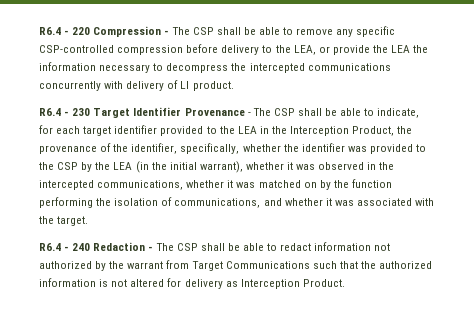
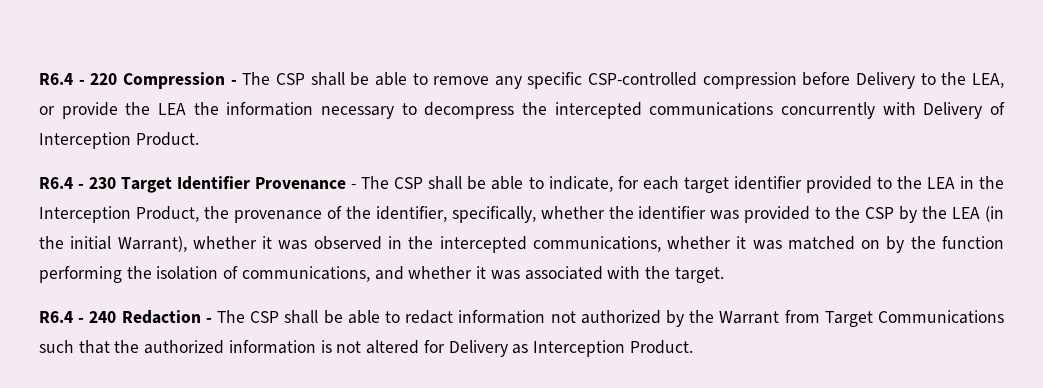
[221,45,260,55] delivery -> [856,72,916,89] Delivery
[126,80,234,91] delivery of LI product. -> [923,102,1005,119] [39,132,199,149] Delivery of Interception Product.
[199,161,243,173] warrant), -> [117,236,187,252] Warrant),
[127,261,164,269] warrant -> [719,311,780,324] Warrant
[184,279,223,289] delivery -> [448,340,508,357] Delivery

